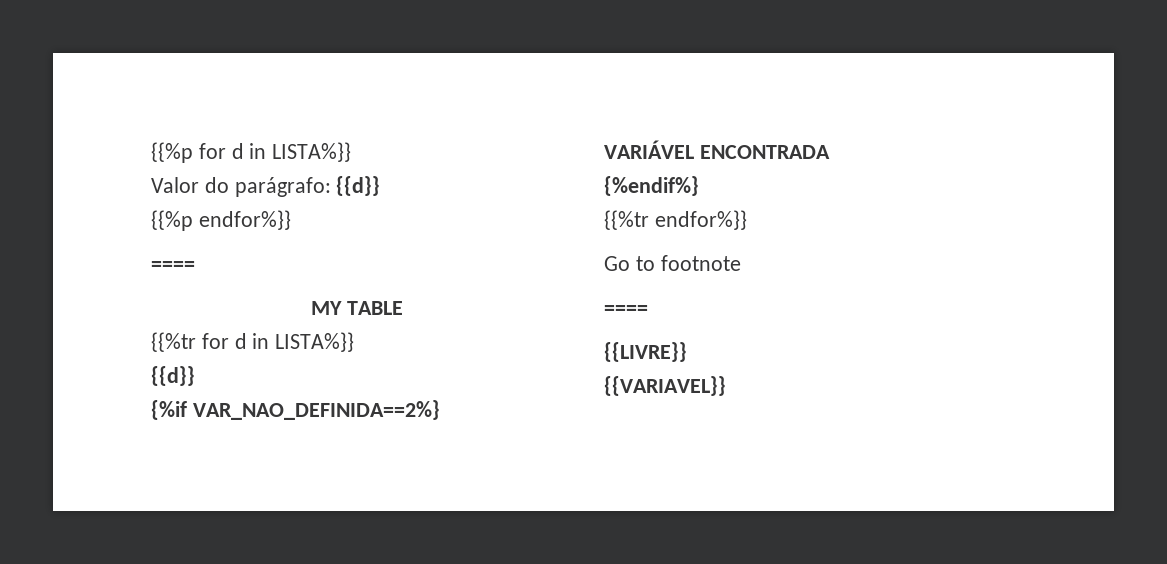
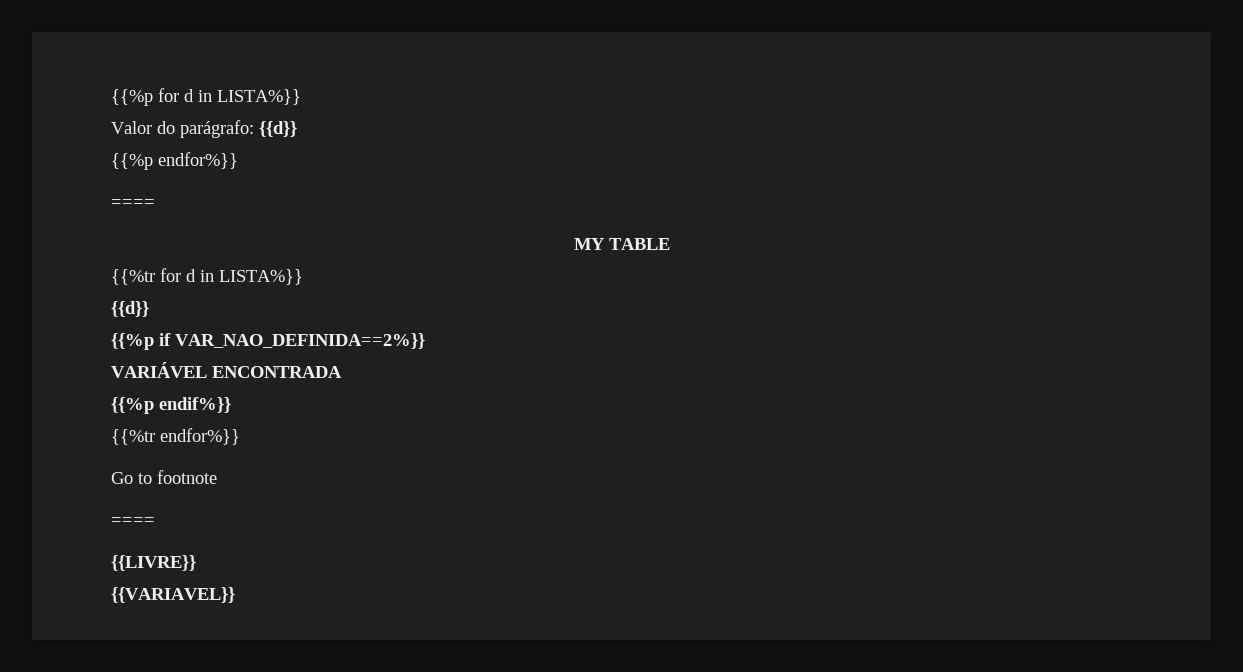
[151,400,440,420] {%if VAR_NAO_DEFINIDA==2%} -> [111,333,425,350] {{%p if VAR_NAO_DEFINIDA==2%}}
[604,176,699,196] {%endif%} -> [111,397,231,414] {{%p endif%}}

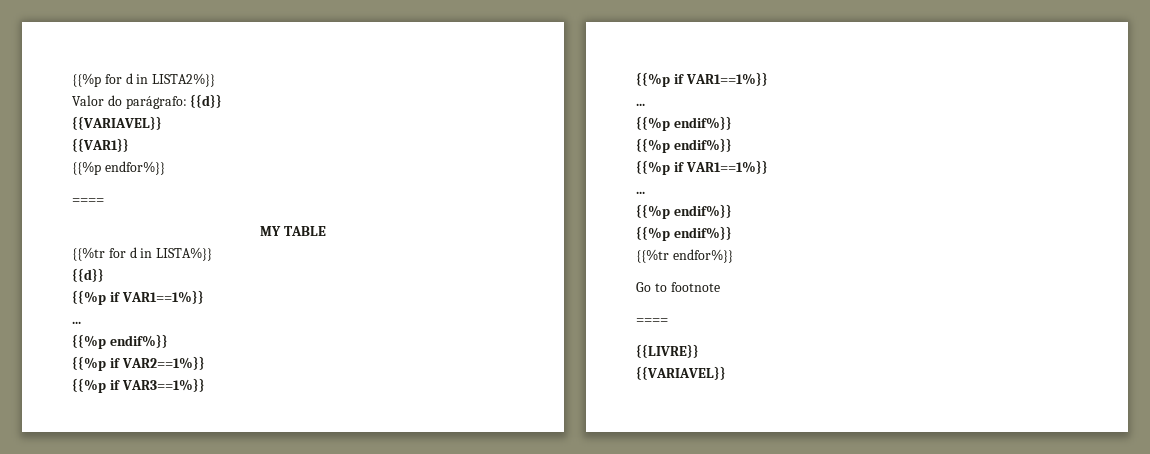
[217,89,301,105] LISTA%}} -> [152,73,216,87] LISTA2%}}
(297, 129) none -> [72,116,162,130] [72,138,129,152] // {{VARIAVEL}} // {{VAR1}}
[175,333,425,349] [111,362,342,378] VAR_NAO_DEFINIDA==2%}} // VARIÁVEL ENCONTRADA -> [121,290,204,304] [72,321,81,324] [72,334,168,349] [72,356,205,371] [72,378,205,393] [636,72,768,87] [636,103,645,106] [636,116,732,131] [636,138,732,153] [636,160,768,175] [636,191,645,194] [636,204,732,219] VAR1==1%}} // ... // {{%p endif%}} // {{%p if VAR2==1%}} // {{%p if VAR3==1%}} // {{%p if VAR1==1%}} // ... // {{%p endif%}} // {{%p endif%}} // {{%p if VAR1==1%}} // ... // {{%p endif%}}

